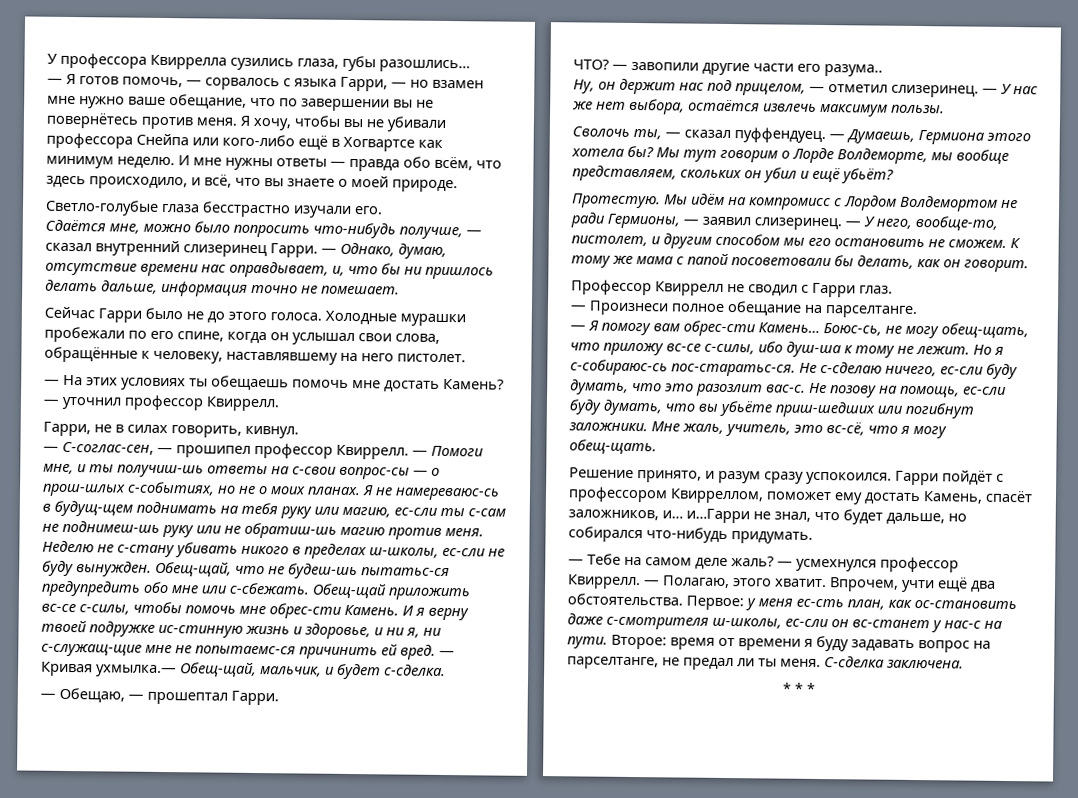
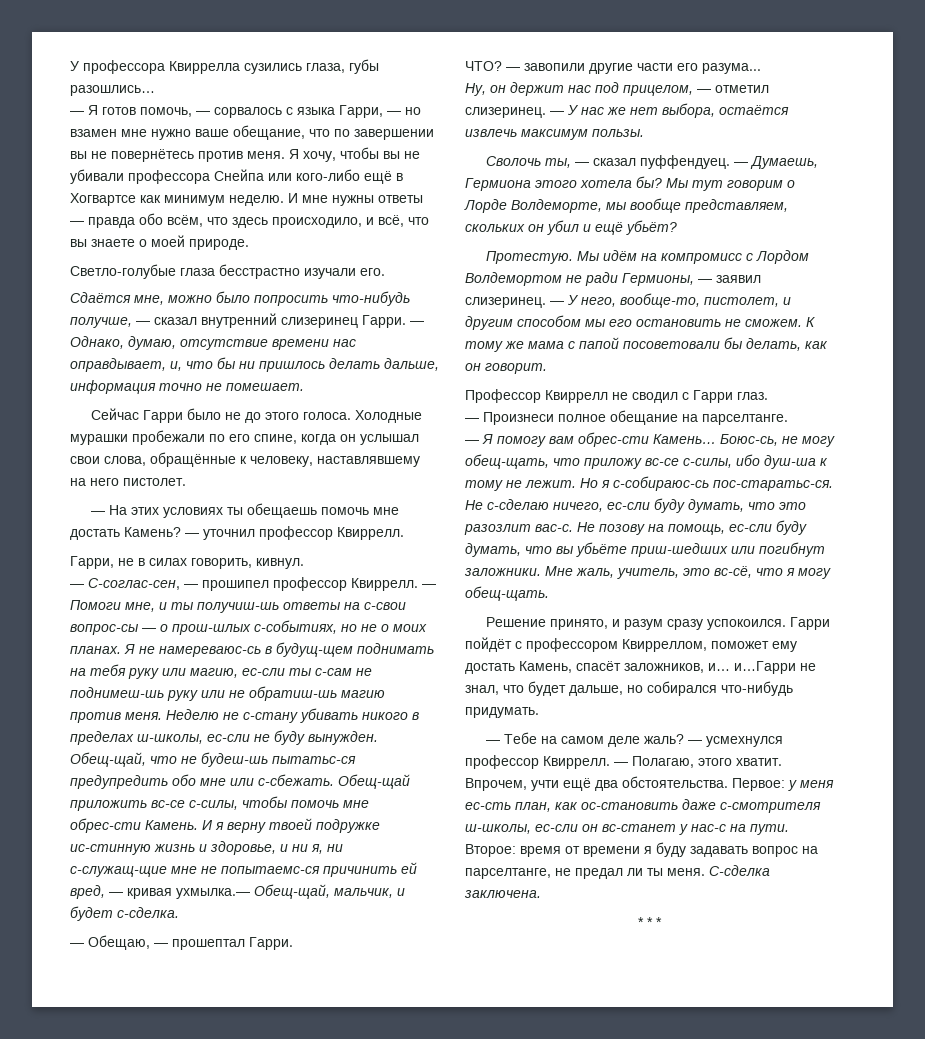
[400,644,455,660] [41,661,93,677] вред. — Кривая -> [70,885,172,899] вред, — кривая
[824,64,883,77] разума.. -> [702,63,761,74] разума...

